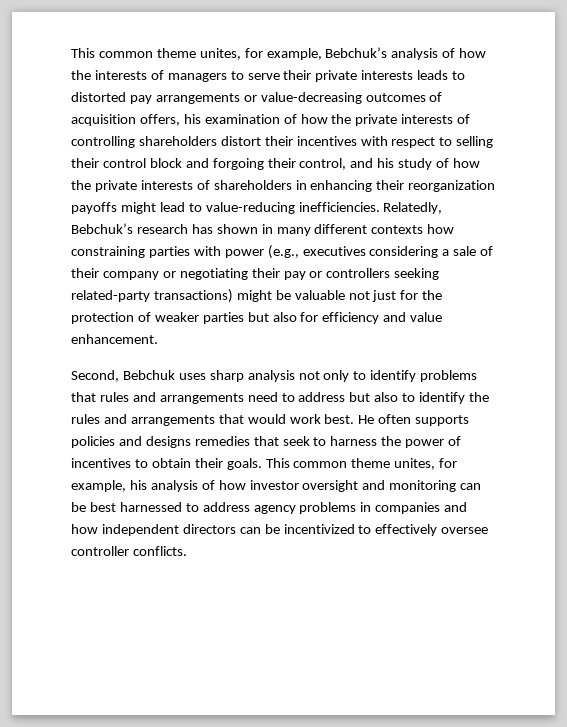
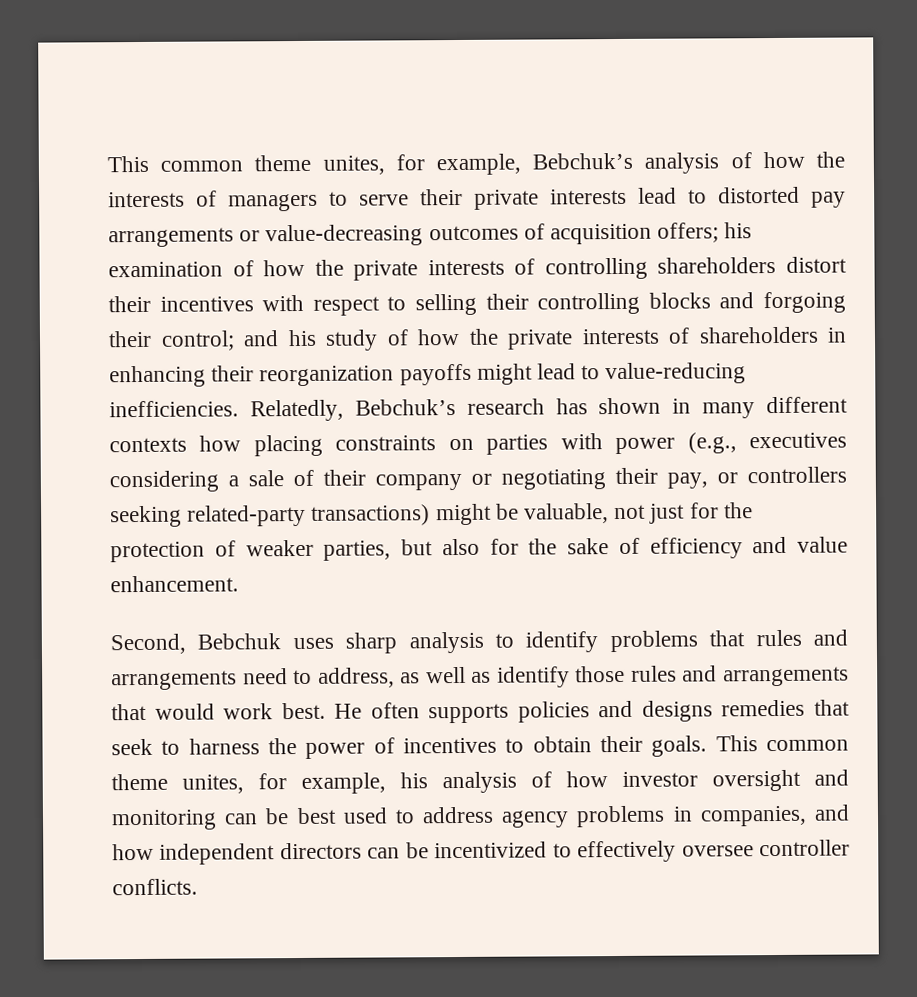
[417,70,449,80] leads -> [638,187,677,204] lead
[139,114,180,126] offers, -> [657,222,720,243] offers;
[102,158,182,168] control block -> [537,292,711,315] controlling blocks
[299,158,347,170] control, -> [160,330,235,351] control;
[71,246,145,258] constraining -> [253,434,474,457] placing constraints on
[283,271,306,280] pay -> [667,472,708,489] pay,
[294,290,345,300] valuable -> [524,503,610,524] valuable,
[202,312,244,324] parties -> [323,540,392,561] parties,
(319, 317) none -> [528,537,640,555] the sake of
[298,370,350,382] not only -> (484, 642) none
[298,392,490,404] address but also to identify the -> [317,665,626,688] address, as well as identify those
[119,502,182,512] harnessed -> [342,807,388,824] used
[375,502,441,514] companies -> [699,805,807,827] companies,

